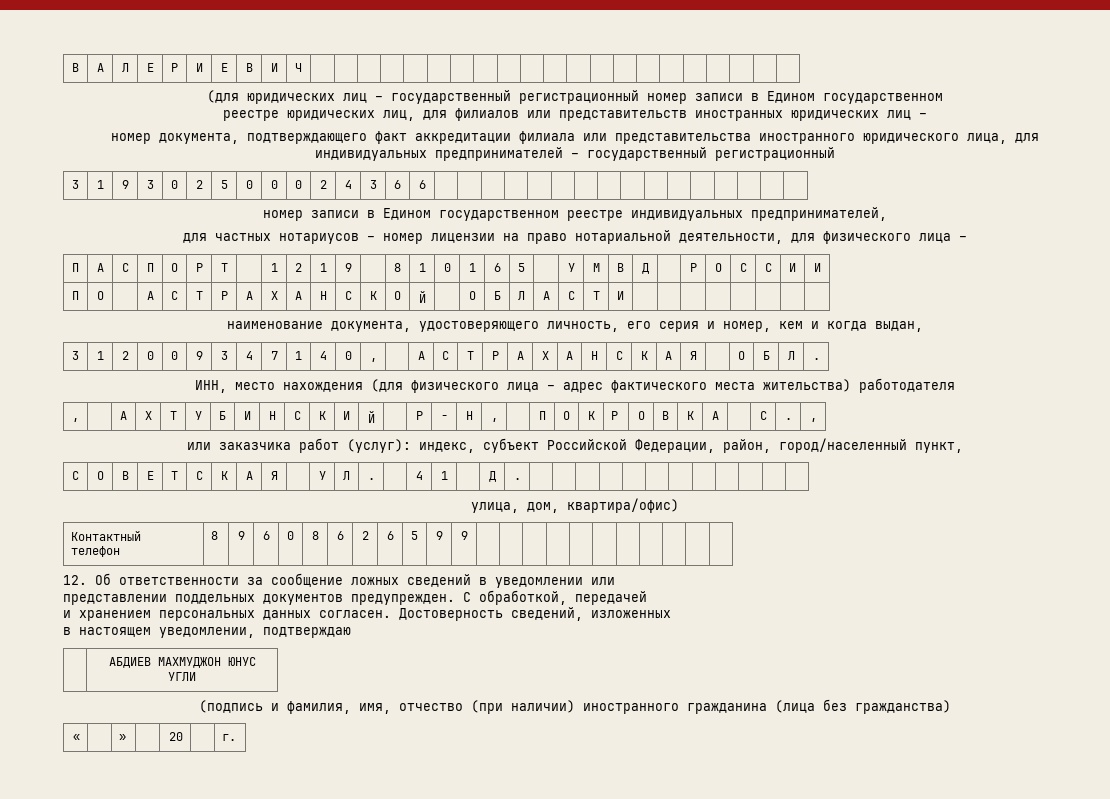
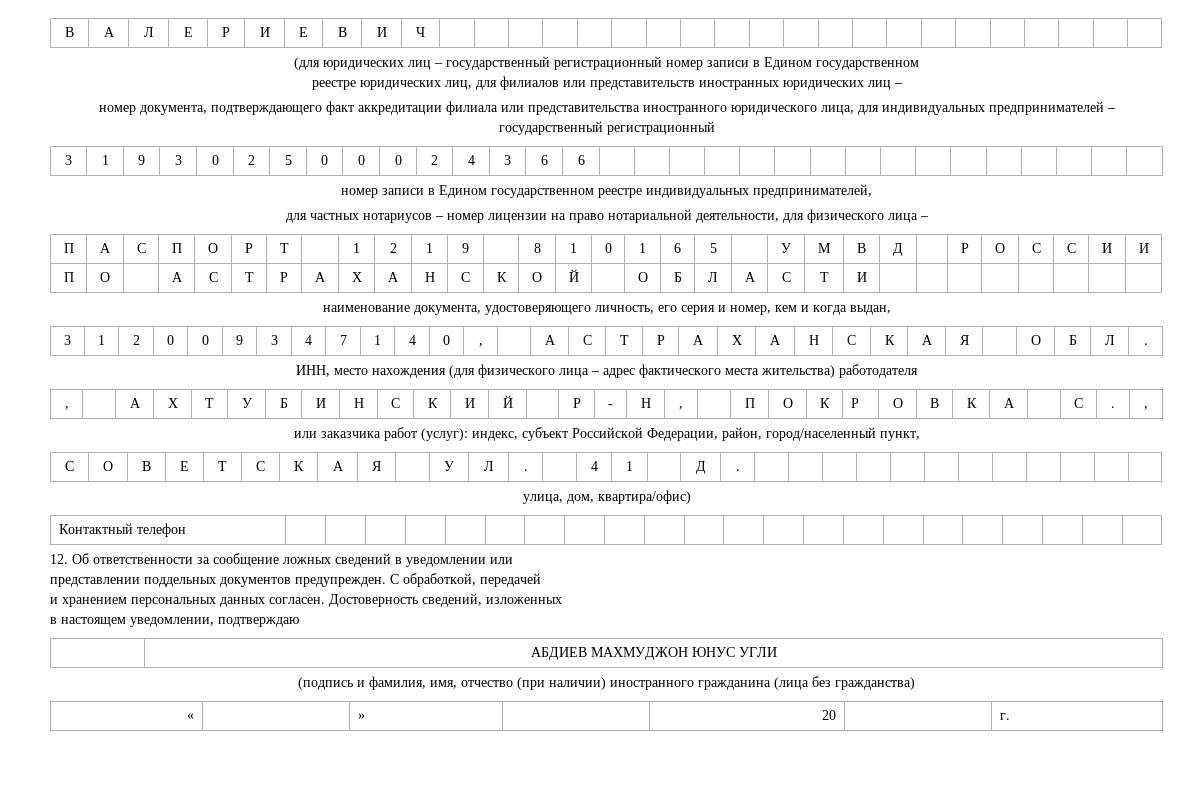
[211,531,219,540] [237,531,245,540] [262,531,270,540] [287,531,294,540] [311,531,319,540] [336,531,344,540] [361,531,369,540] [386,531,394,540] [411,531,418,540] [435,531,443,540] [460,531,468,540] 8 | 9 | 6 | 0 | 8 | 6 | 2 | 6 | 5 | 9 | 9 -> (186, 530) | | | | | | | | | |

